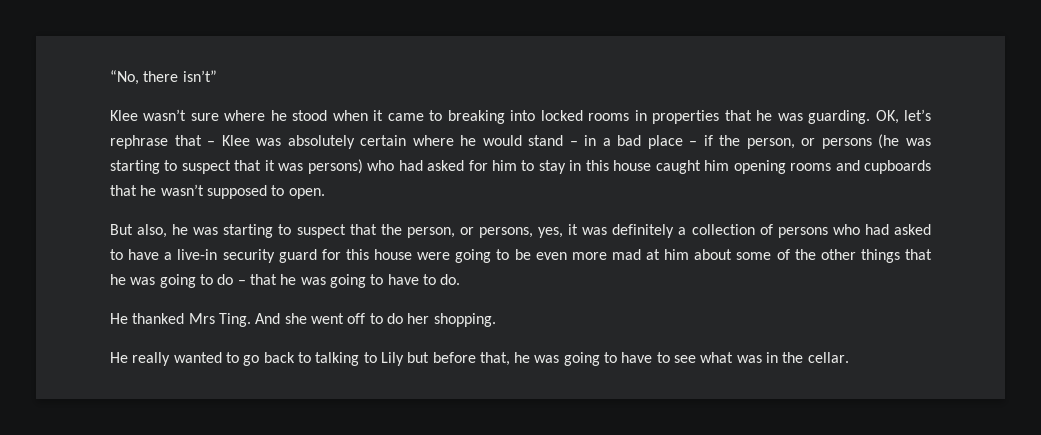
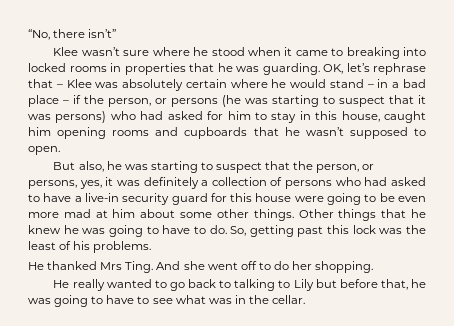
[613,160,652,171] house -> [341,111,380,122] house,
[776,249,932,263] [110,274,277,288] of the other things that he was going to do – that -> [216,209,426,221] [28,225,61,234] other things. Other things that he knew
(461, 279) none -> [230,225,427,237] [28,241,152,253] So, getting past this lock was the least of his problems.

